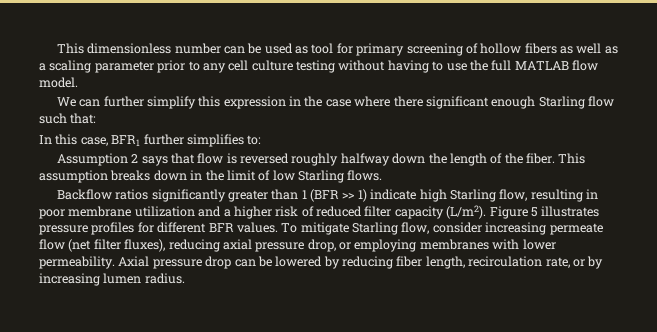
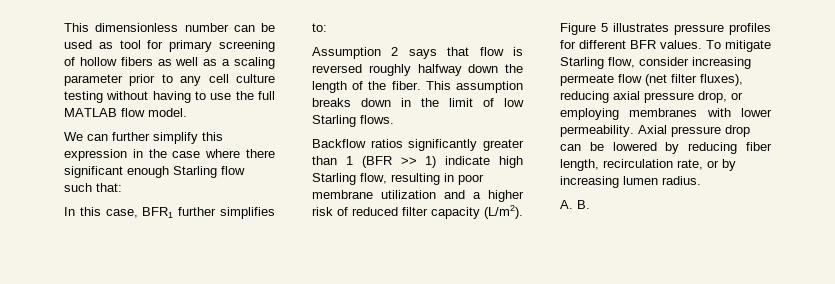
(185, 278) none -> [560,200,590,209] // A. B.

